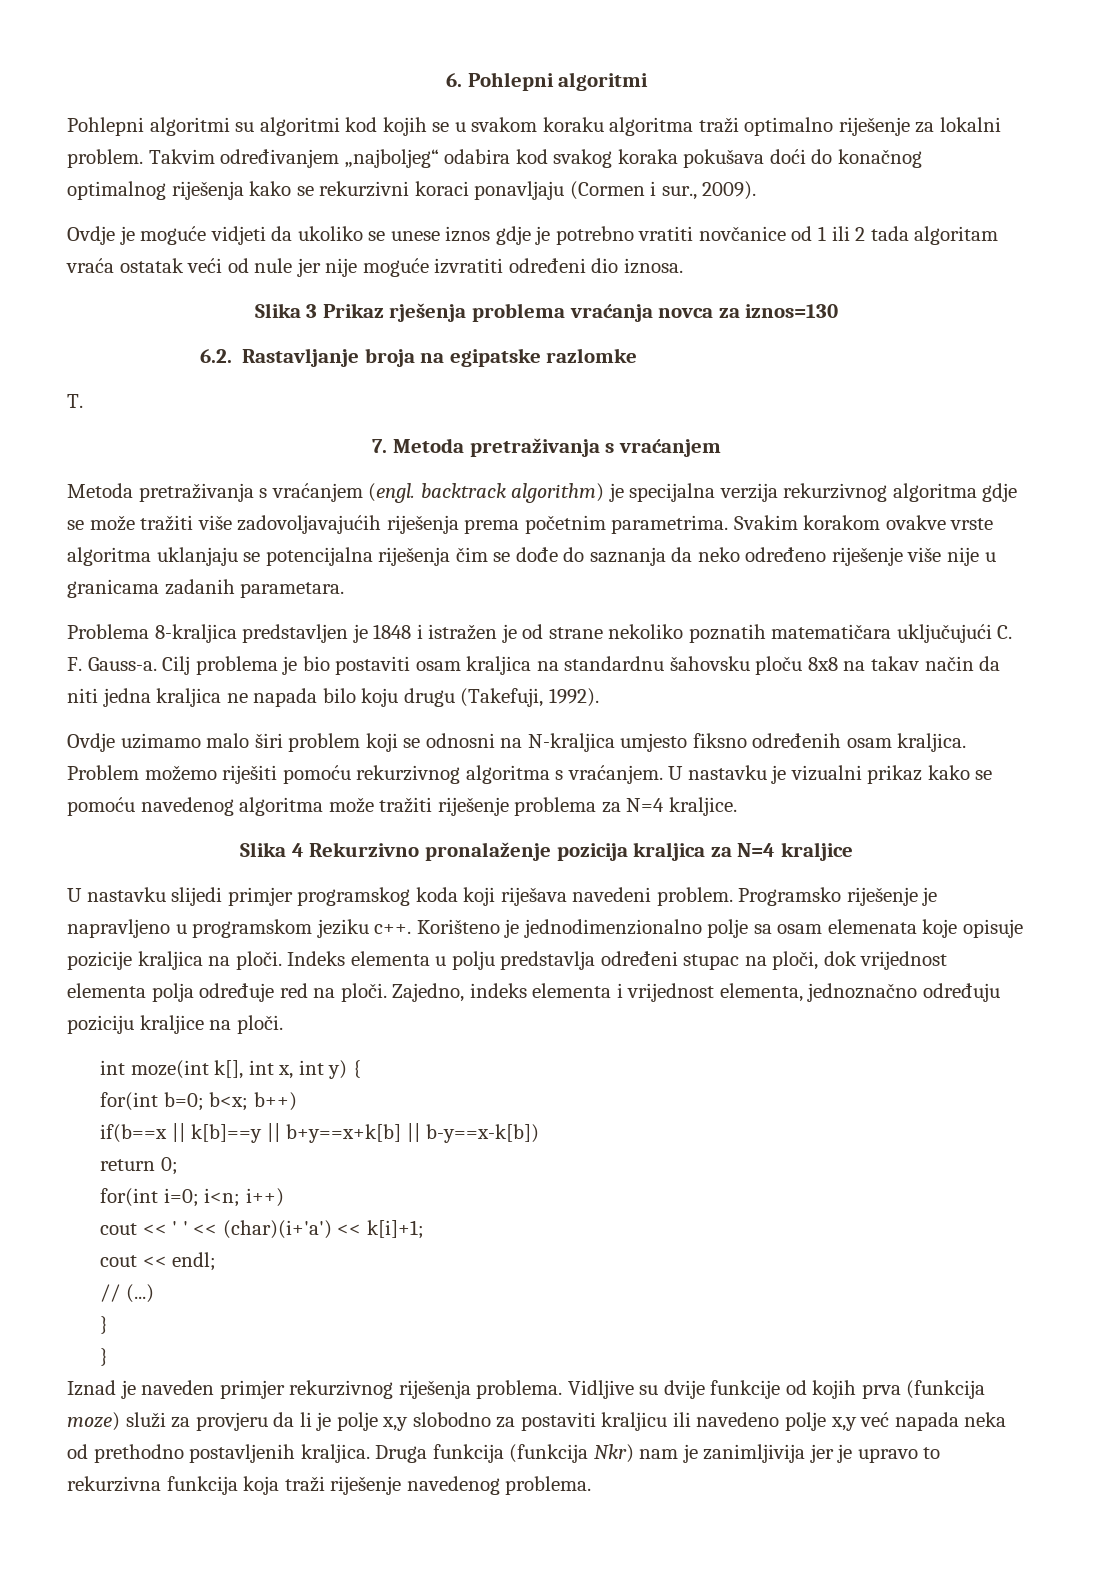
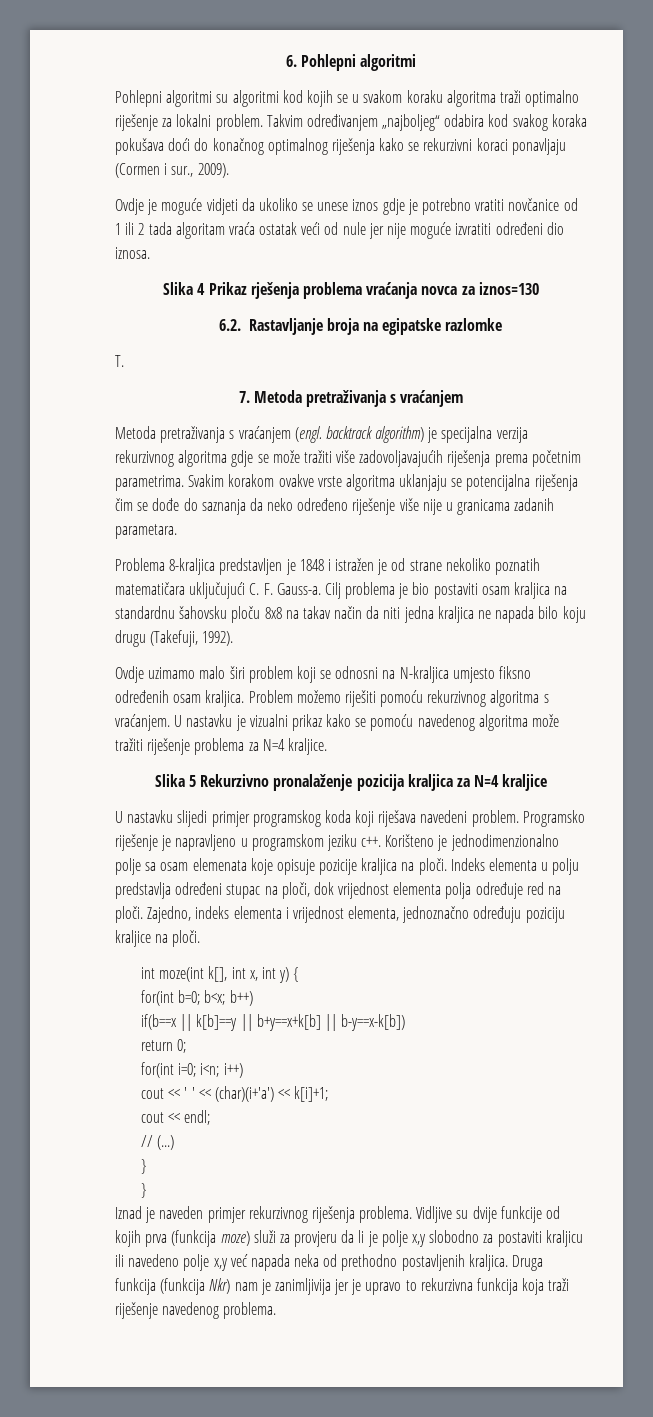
[306,304,318,318] 3 -> [197,283,206,295] 4
[291,843,304,857] 4 -> [188,775,196,787] 5

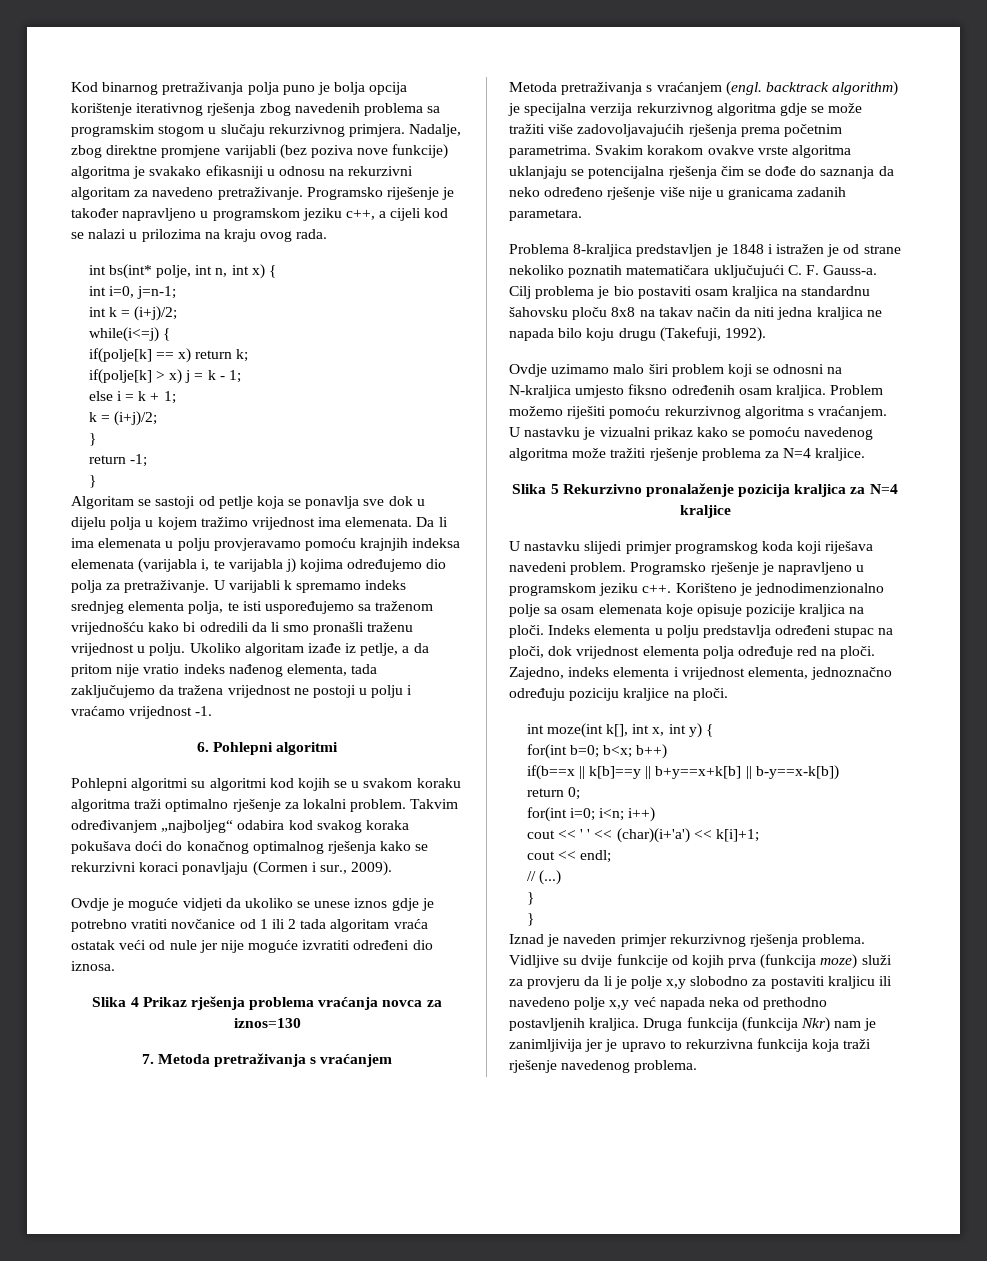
(285, 61) none -> [71,82,408,95] [71,103,441,116] [71,124,462,137] [71,144,449,159] [71,165,414,179] [71,187,455,200] [71,208,449,221] [71,229,328,242] [88,264,276,279] [88,286,177,299] [88,306,178,321] [88,327,170,342] [88,348,249,363] [88,369,241,384] [88,391,176,404] [88,411,158,426] [88,433,96,446] [88,454,147,467] [88,475,96,488] [71,496,425,509] [71,517,448,530] [71,538,461,551] [71,558,447,573] [71,580,407,593] [71,601,434,614] [71,622,414,635] [71,643,429,656] [71,664,378,677] [71,685,413,698] [71,706,213,719] Kod binarnog pretraživanja polja puno je bolja opcija korištenje iterativnog rješenja zbog navedenih problema sa programskim stogom u slučaju rekurzivnog primjera. Nadalje, zbog direktne promjene varijabli (bez poziva nove funkcije) algoritma je svakako efikasniji u odnosu na rekurzivni algoritam za navedeno pretraživanje. Programsko riješenje je također napravljeno u programskom jeziku c++, a cijeli kod se nalazi u prilozima na kraju ovog rada. // int bs(int* polje, int n, int x) { // int i=0, j=n-1; // int k = (i+j)/2; // while(i<=j) { // if(polje[k] == x) return k; // if(polje[k] > x) j = k - 1; // else i = k + 1; // k = (i+j)/2; // } // return -1; // } // Algoritam se sastoji od petlje koja se ponavlja sve dok u dijelu polja u kojem tražimo vrijednost ima elemenata. Da li ima elemenata u polju provjeravamo pomoću krajnjih indeksa elemenata (varijabla i, te varijabla j) kojima određujemo dio polja za pretraživanje. U varijabli k spremamo indeks srednjeg elementa polja, te isti uspoređujemo sa traženom vrijednošću kako bi odredili da li smo pronašli traženu vrijednost u polju. Ukoliko algoritam izađe iz petlje, a da pritom nije vratio indeks nađenog elementa, tada zaključujemo da tražena vrijednost ne postoji u polju i vraćamo vrijednost -1. //
[115,114,158,131] riješenje -> [232,799,281,812] rješenje
[331,138,375,155] riješenja -> [327,841,376,854] rješenja
[218,318,503,335] [115,355,124,367] // 6.2. Rastavljanje broja na egipatske razlomke // T. -> (301, 1023) none
[447,450,491,467] riješenja -> [688,124,737,137] rješenja
[534,474,578,491] riješenja -> [668,166,717,179] rješenja
[352,498,396,515] riješenje -> [607,187,656,200] rješenje
[147,738,191,755] riješenje -> [649,448,698,461] rješenje
[115,834,158,851] riješenje -> [710,562,759,575] rješenje
[311,1206,355,1223] riješenja -> [749,934,798,947] rješenja
[115,1302,158,1319] riješenje -> [509,1060,557,1073] rješenje

